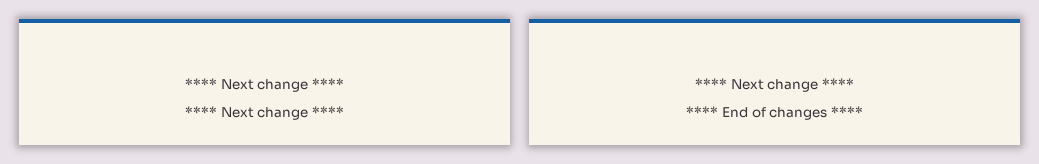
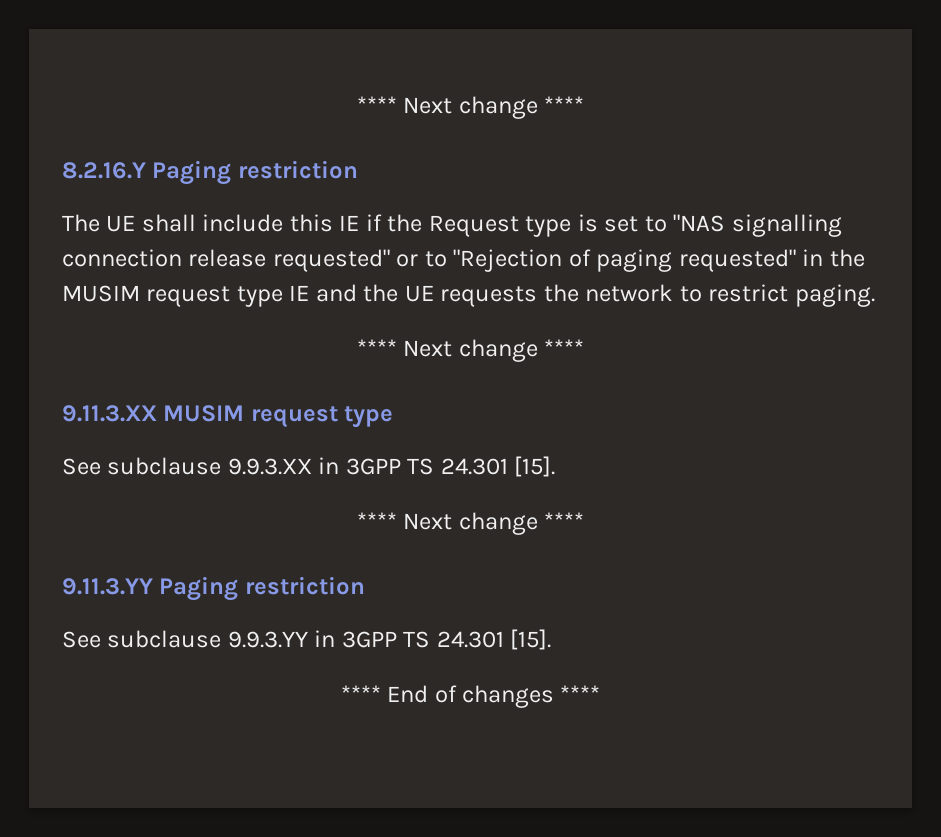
[185,78,344,92] [185,106,344,120] [695,78,854,92] **** Next change **** // **** Next change **** // **** Next change **** -> [356,96,585,119] [62,160,358,185] [62,214,842,237] [62,249,865,272] [62,284,875,307] [356,339,585,362] [62,405,394,428] [62,456,556,477] [356,512,585,535] [62,576,365,601] [62,629,552,650] **** Next change **** // 8.2.16.Y Paging restriction // The UE shall include this IE if the Request type is set to "NAS signalling connection release requested" or to "Rejection of paging requested" in the MUSIM request type IE and the UE requests the network to restrict paging. // **** Next change **** // 9.11.3.XX MUSIM request type // See subclause 9.9.3.XX in 3GPP TS 24.301 [15]. // **** Next change **** // 9.11.3.YY Paging restriction // See subclause 9.9.3.YY in 3GPP TS 24.301 [15].

